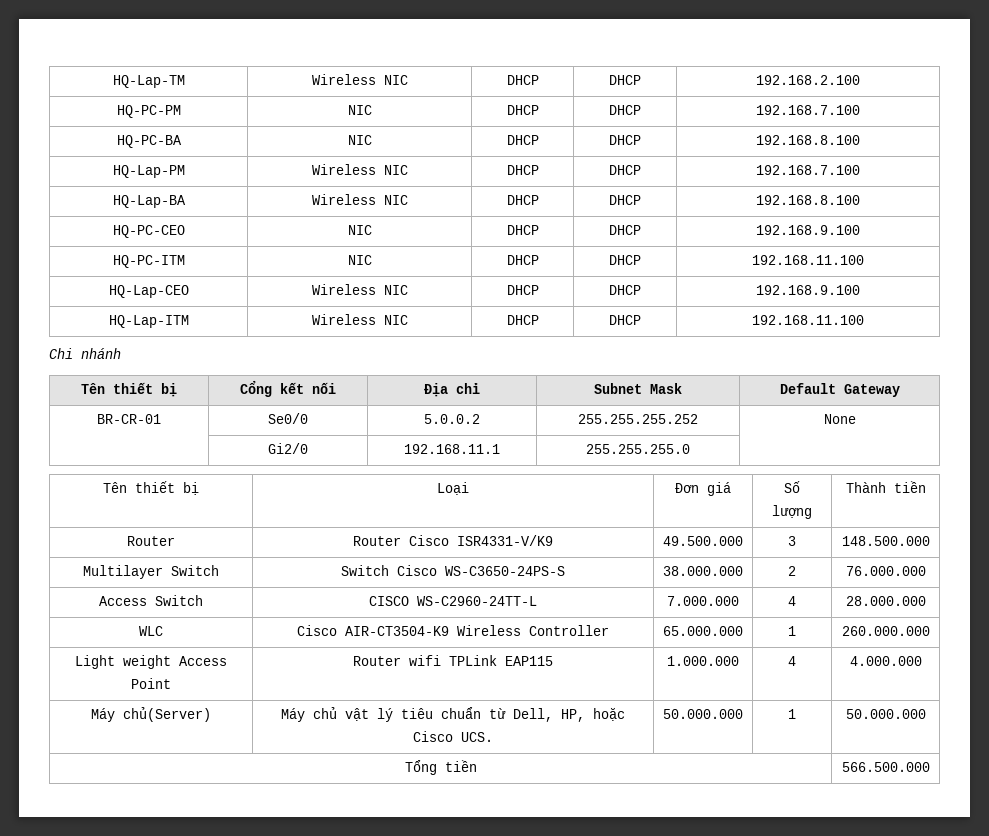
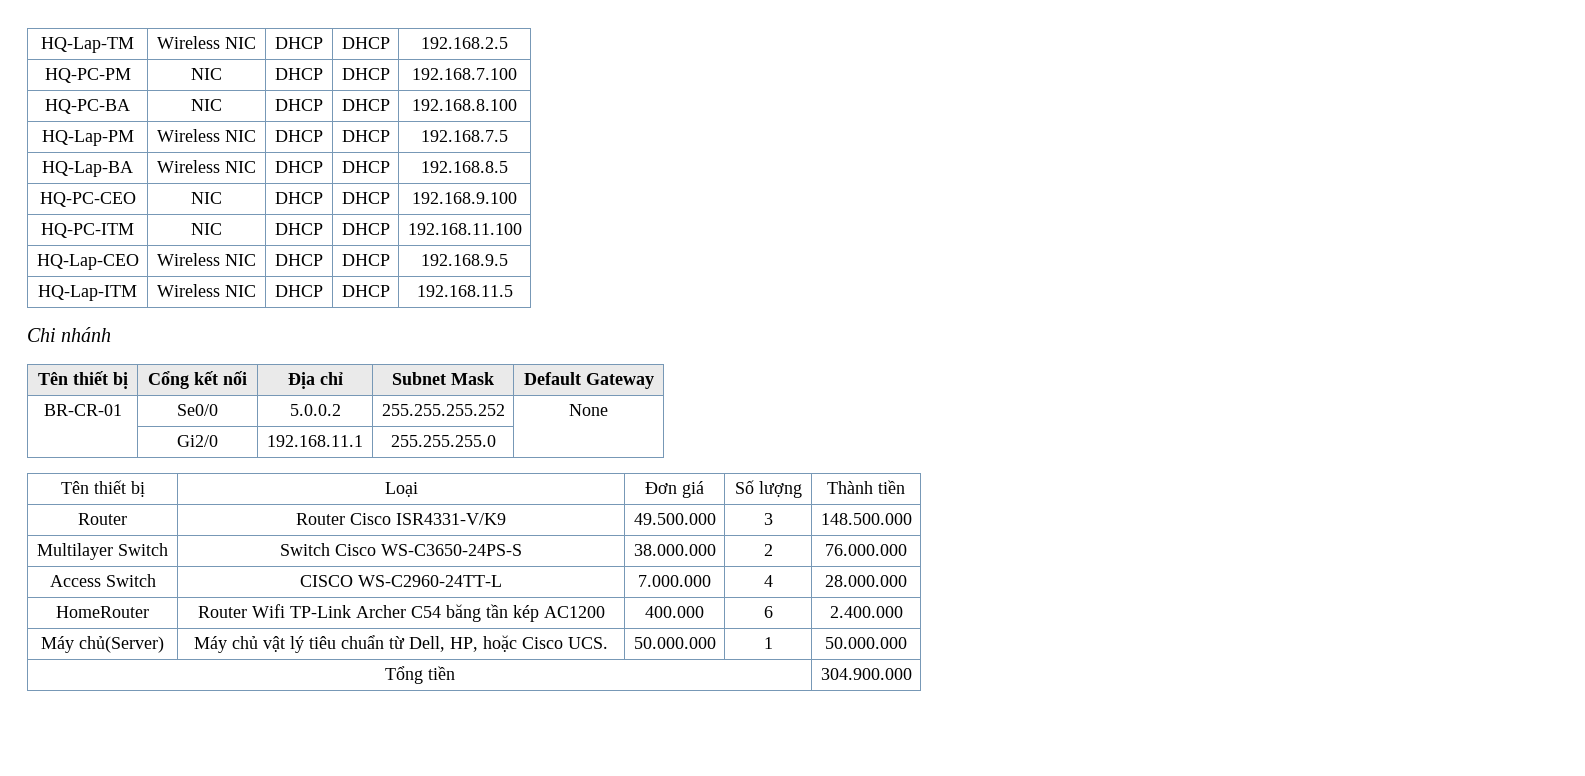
[756,75,860,85] 192.168.2.100 -> [421,37,508,49] 192.168.2.5
[756,165,860,175] 192.168.7.100 -> [421,130,508,142] 192.168.7.5
[756,195,860,205] 192.168.8.100 -> [421,161,508,173] 192.168.8.5
[756,285,860,295] 192.168.9.100 -> [421,254,508,266] 192.168.9.5
[752,315,864,325] 192.168.11.100 -> [416,285,513,297] 192.168.11.5
[139,626,163,636] [297,625,609,636] [663,626,743,636] [788,626,796,636] [841,626,930,636] [75,655,227,669] [131,678,171,689] [353,655,553,666] [667,656,739,666] [788,656,796,666] [849,656,922,666] WLC | Cisco AIR-CT3504-K9 Wireless Controller | 65.000.000 | 1 | 260.000.000 // Light weight Access Point | Router wifi TPLink EAP115 | 1.000.000 | 4 | 4.000.000 -> [56,606,149,618] [197,604,605,622] [645,606,704,618] [763,606,773,618] [829,606,903,618] HomeRouter | Router Wifi TP-Link Archer C54 băng tần kép AC1200 | 400.000 | 6 | 2.400.000
[841,762,930,772] 566.500.000 -> [820,668,912,680] 304.900.000

